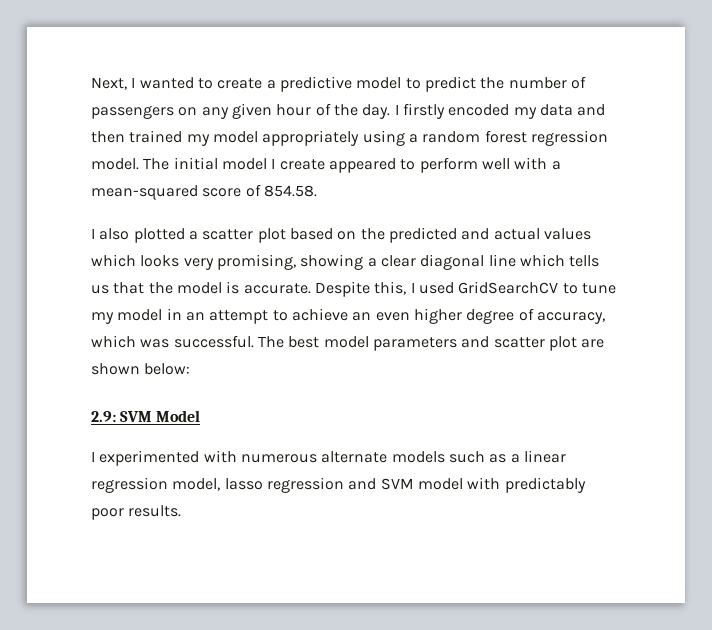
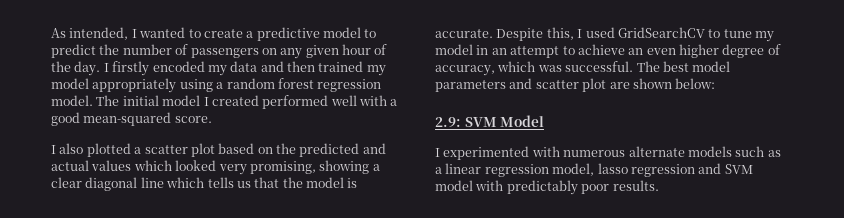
[91,77,127,90] Next, -> [51,27,129,40] As intended,
[279,157,561,173] [91,184,317,200] create appeared to perform well with a mean-squared score of 854.58. -> [211,95,398,109] [51,112,212,126] created performed well with a good mean-squared score.
[140,255,180,267] looks -> [175,160,217,171] looked

